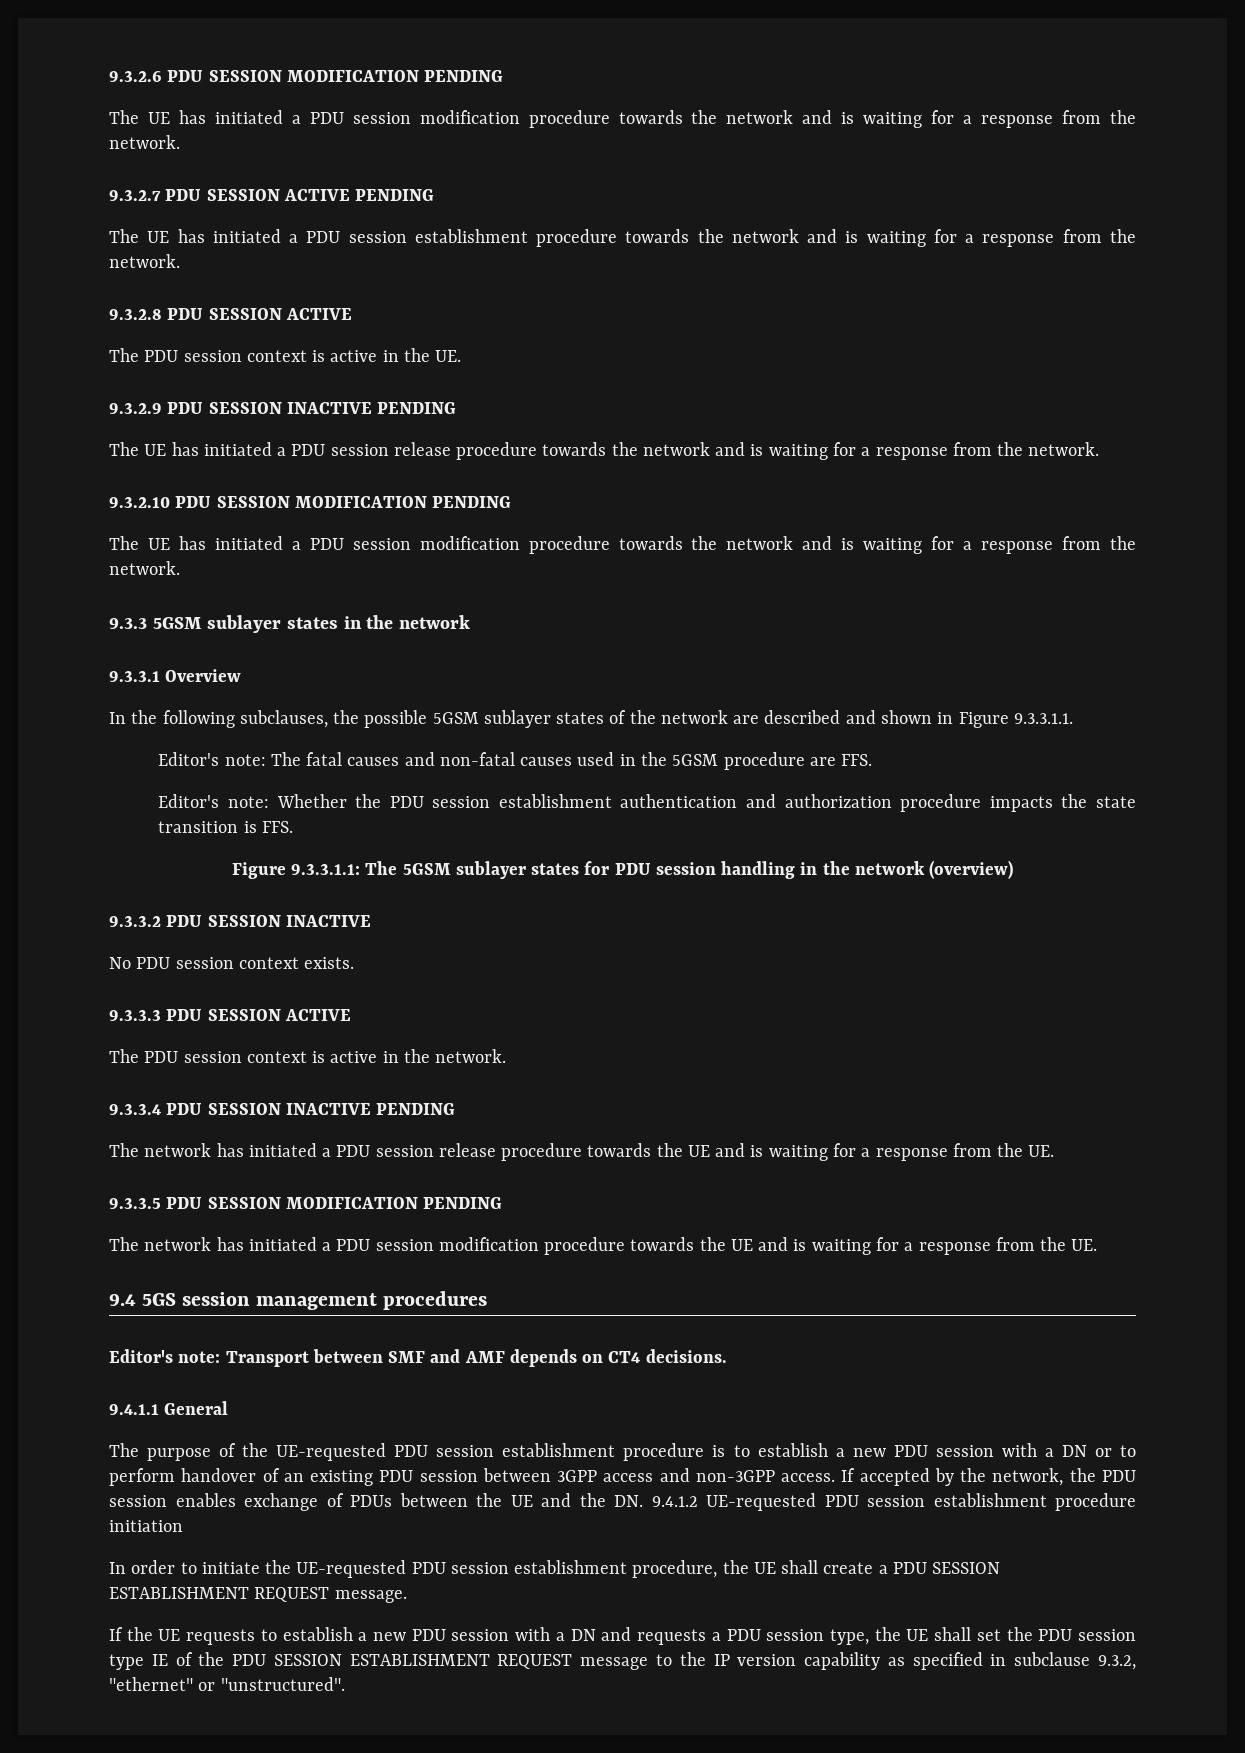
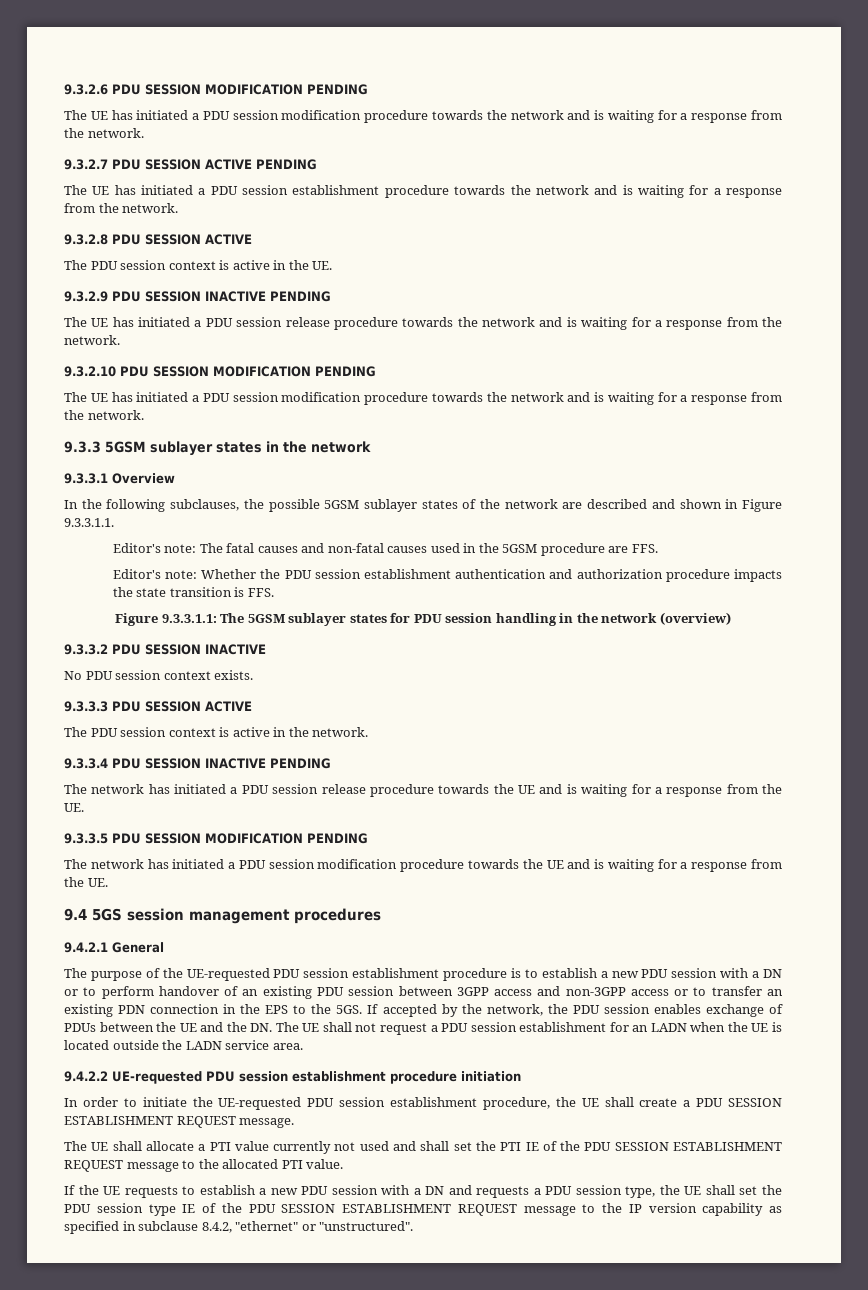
[109,1349,727,1367] [109,1404,159,1415] Editor's note: Transport between SMF and AMF depends on CT4 decisions. // 9.4.1.1 -> [64,942,108,953] 9.4.2.1
[781,1473,836,1482] access. -> [630,986,784,996] [64,1004,363,1017] access or to transfer an existing PDN connection in the EPS to the 5GS.
[651,1496,698,1507] 9.4.1.2 -> [275,1022,782,1035] [64,1040,303,1050] [64,1071,108,1082] The UE shall not request a PDU session establishment for an LADN when the UE is located outside the LADN service area. // 9.4.2.2
(407, 1596) none -> [64,1141,782,1154] [64,1159,344,1172] // The UE shall allocate a PTI value currently not used and shall set the PTI IE of the PDU SESSION ESTABLISHMENT REQUEST message to the allocated PTI value.
[1098,1655,1137,1670] 9.3.2, -> [201,1222,232,1233] 8.4.2,

